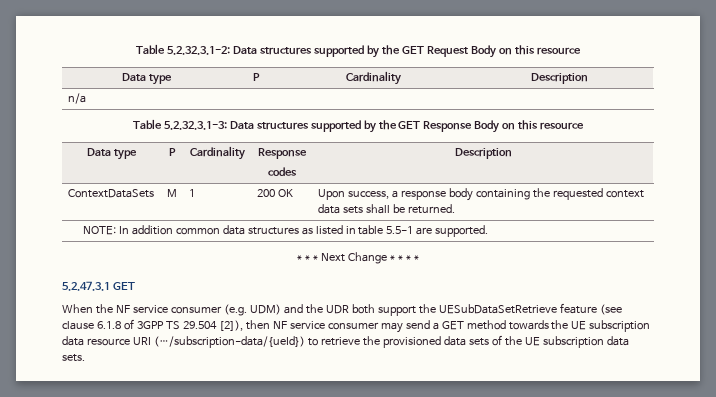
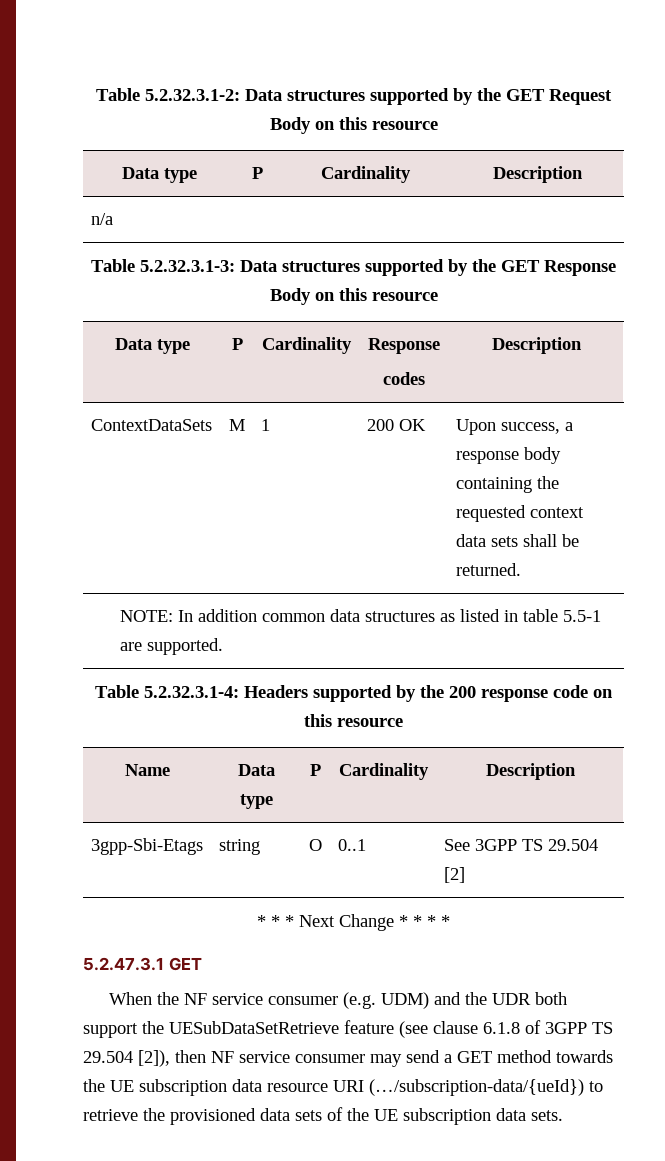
(489, 231) none -> [95,685,613,702] [304,714,403,727] [125,764,170,776] [237,764,275,776] [239,794,273,809] [310,764,321,776] [339,763,429,780] [485,763,576,780] [90,838,203,855] [218,839,260,855] [309,839,322,851] [337,839,366,851] [443,839,598,851] [443,867,465,883] // Table 5.2.32.3.1-4: Headers supported by the 200 response code on this resource // Name | Data type | P | Cardinality | Description // 3gpp-Sbi-Etags | string | O | 0..1 | See 3GPP TS 29.504 [2]

